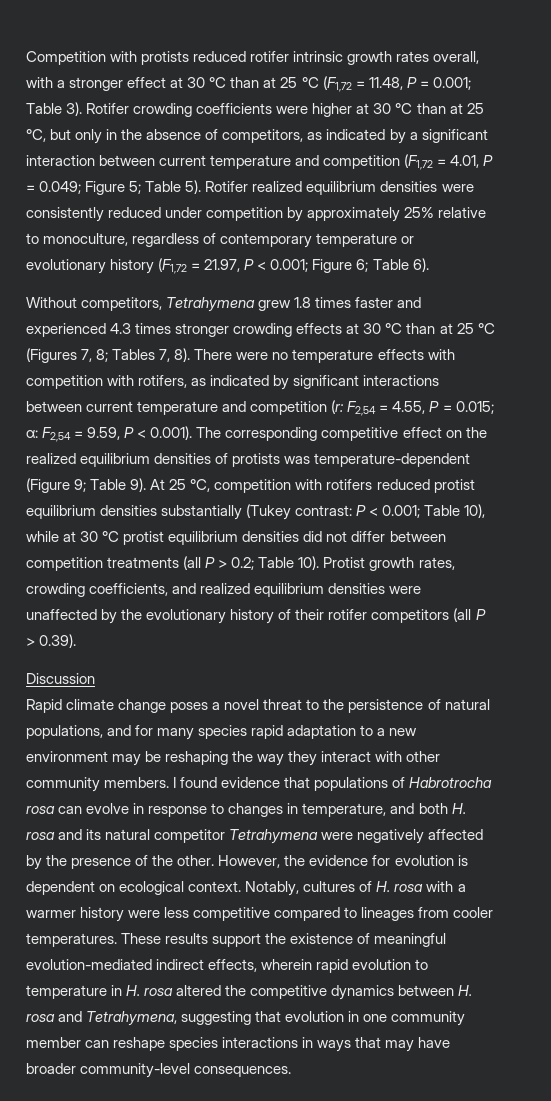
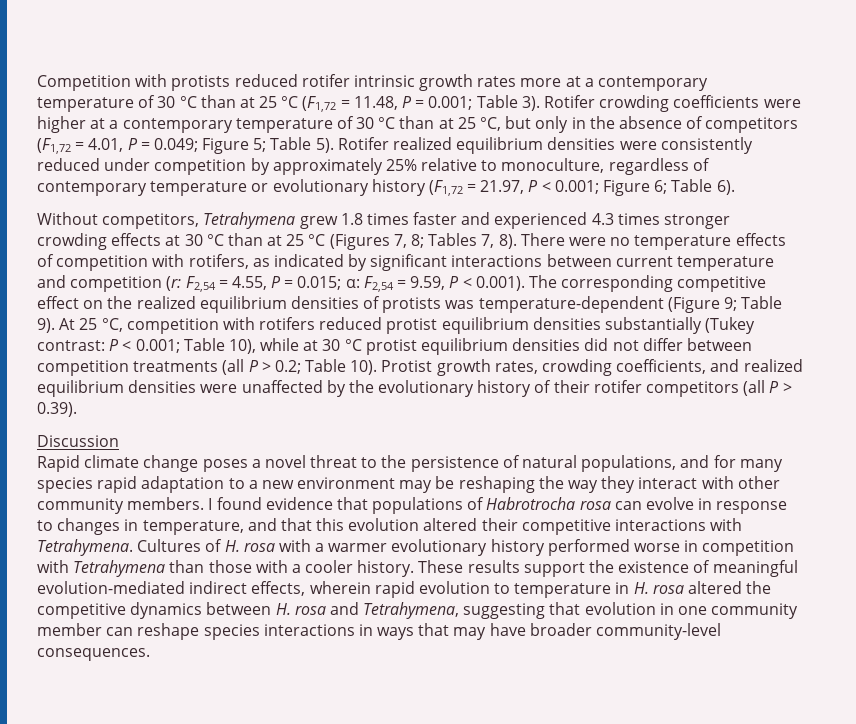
[433,51,480,64] [26,77,184,91] overall, with a stronger effect at -> [520,76,709,91] [37,95,156,112] more at a contemporary temperature of
(370, 108) none -> [109,116,354,133] a contemporary temperature of
[222,129,488,144] [26,155,401,169] competitors, as indicated by a significant interaction between current temperature and competition -> [705,117,799,133] competitors
[427,349,455,360] with -> [37,254,54,267] of
[418,803,466,814] [26,829,484,844] [26,855,468,870] [26,881,356,896] both H. rosa and its natural competitor Tetrahymena were negatively affected by the presence of the other. However, the evidence for evolution is dependent on ecological context. Notably, cultures -> [280,518,743,535] [37,539,202,556] that this evolution altered their competitive interactions with Tetrahymena. Cultures
[80,907,494,922] [26,933,117,947] history were less competitive compared to lineages from cooler temperatures. -> [391,539,795,556] [37,560,415,577] evolutionary history performed worse in competition with Tetrahymena than those with a cooler history.

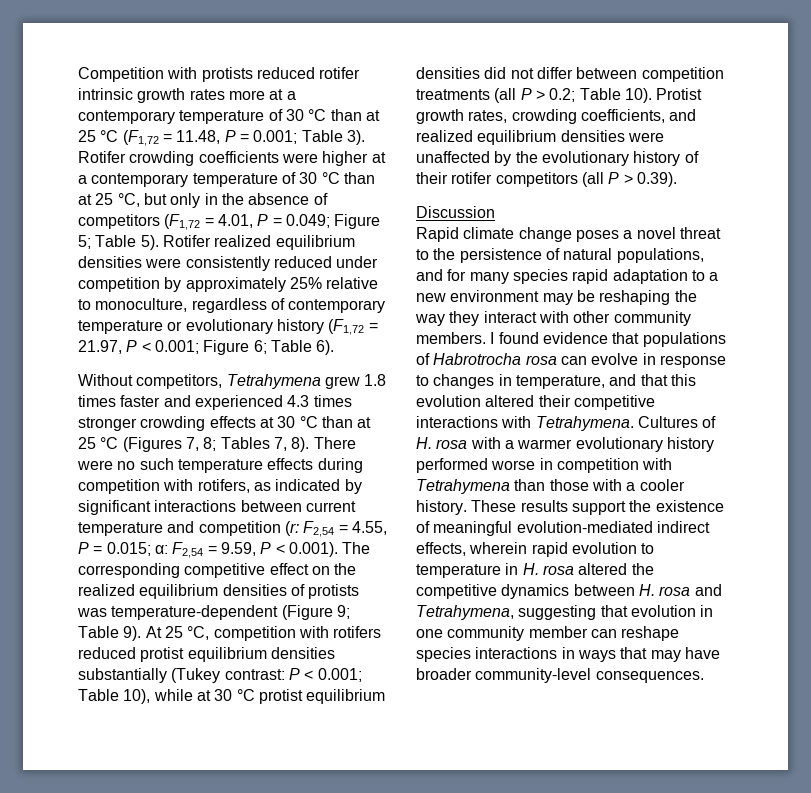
(631, 241) none -> [139,458,174,470] such
[37,254,54,267] of -> [317,458,363,473] during

